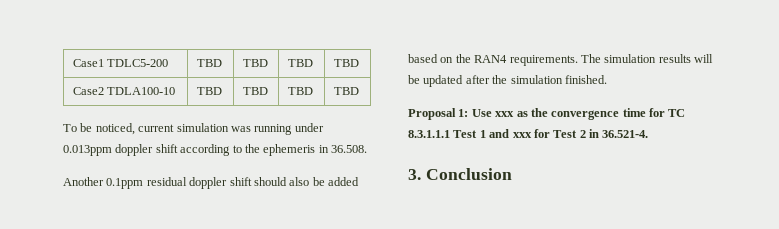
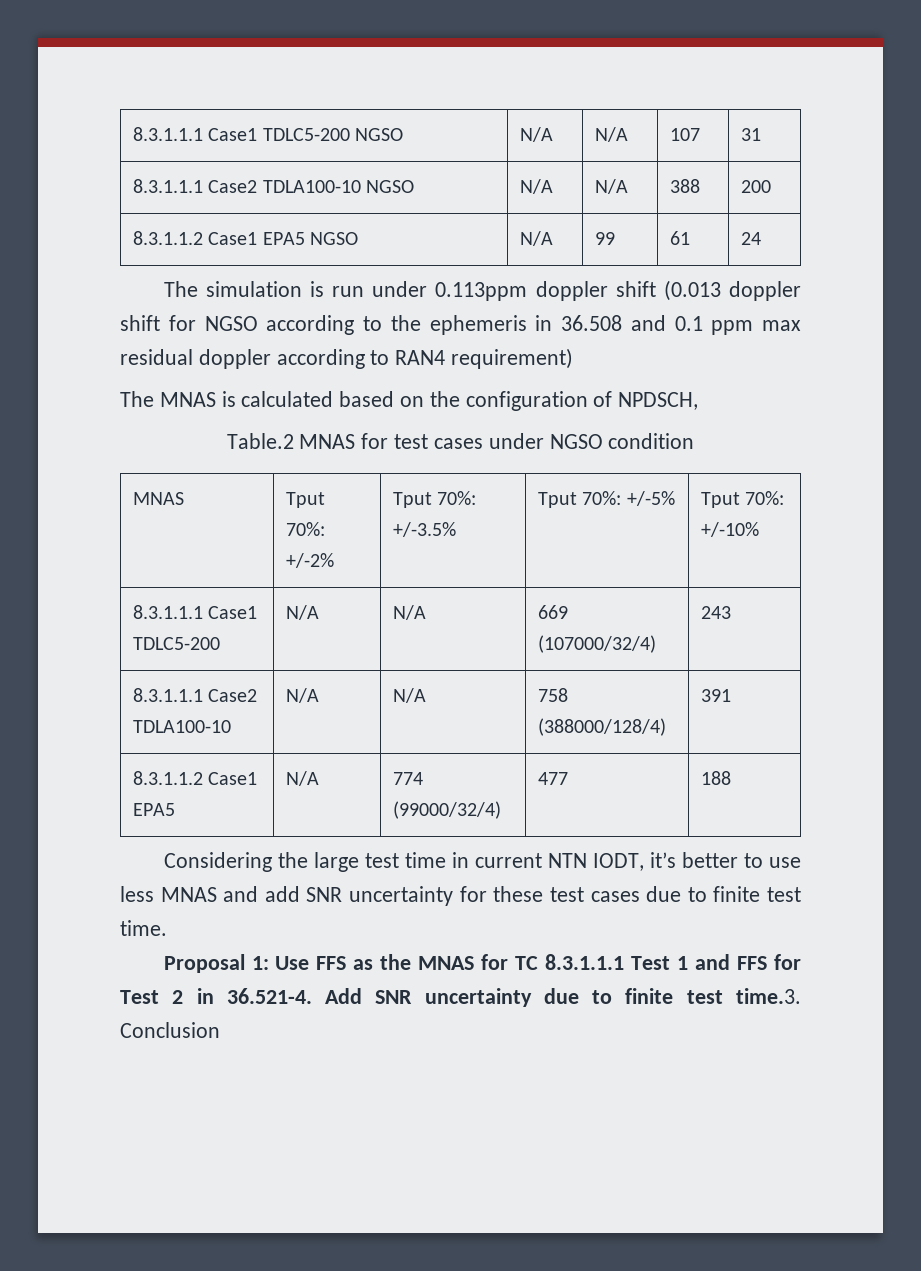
[72,59,168,67] [196,59,222,67] [242,59,268,67] [287,59,313,67] [333,59,359,67] [72,87,175,95] [196,87,222,95] [242,87,268,95] [287,87,313,95] [333,87,359,95] [63,123,324,135] [63,144,178,156] Case1 TDLC5-200 | TBD | TBD | TBD | TBD // Case2 TDLA100-10 | TBD | TBD | TBD | TBD // To be noticed, current simulation was running under 0.013ppm doppler shift -> [133,127,403,141] [520,127,554,142] [595,127,629,142] [670,128,701,141] [741,128,762,141] [133,179,414,193] [520,179,554,194] [595,179,629,194] [670,179,701,193] [741,180,772,193] [133,231,358,245] [520,231,554,246] [595,232,616,245] [670,231,691,245] [741,232,762,245] [163,280,802,301] [120,315,258,331] 8.3.1.1.1 Case1 TDLC5-200 NGSO | N/A | N/A | 107 | 31 // 8.3.1.1.1 Case2 TDLA100-10 NGSO | N/A | N/A | 388 | 200 // 8.3.1.1.2 Case1 EPA5 NGSO | N/A | 99 | 61 | 24 // The simulation is run under 0.113ppm doppler shift (0.013 doppler shift for NGSO
[331,145,367,153] [63,177,359,189] [408,54,713,66] [408,75,607,87] 36.508. // Another 0.1ppm residual doppler shift should also be added based on the RAN4 requirements. The simulation results will be updated after the simulation finished. -> [561,315,801,335] [120,348,574,369] [120,391,699,411] [226,433,695,449] [133,492,185,505] [286,492,326,508] [286,522,326,536] [286,553,335,568] [393,491,477,508] [393,522,457,537] [538,491,675,508] [701,491,785,508] [701,522,760,537] [133,605,258,619] [133,637,221,650] [286,605,320,620] [393,605,427,620] [538,605,569,619] [538,635,657,653] [701,606,732,619] [133,688,258,702] [133,720,232,733] [286,688,320,703] [393,688,427,703] [538,688,569,702] [538,718,667,736] [701,689,732,702] [133,771,258,785] [133,803,176,816] [286,771,320,786] [393,772,424,785] [393,801,502,819] [538,772,569,785] [701,771,732,785] [163,852,801,872] [120,886,802,906] [120,920,167,936] 36.508 and 0.1 ppm max residual doppler according to RAN4 requirement) // The MNAS is calculated based on the configuration of NPDSCH, // Table.2 MNAS for test cases under NGSO condition // MNAS | Tput 70%: +/-2% | Tput 70%: +/-3.5% | Tput 70%: +/-5% | Tput 70%: +/-10% // 8.3.1.1.1 Case1 TDLC5-200 | N/A | N/A | 669 (107000/32/4) | 243 // 8.3.1.1.1 Case2 TDLA100-10 | N/A | N/A | 758 (388000/128/4) | 391 // 8.3.1.1.2 Case1 EPA5 | N/A | 774 (99000/32/4) | 477 | 188 // Considering the large test time in current NTN IODT, it’s better to use less MNAS and add SNR uncertainty for these test cases due to finite test time.
[495,111,515,117] xxx -> [316,956,347,970] FFS
[551,108,646,120] convergence time -> [418,956,475,970] MNAS
[512,132,532,138] xxx -> [737,956,768,970] FFS
[408,169,421,180] // 3. -> [325,988,801,1007] Add SNR uncertainty due to finite test time.3.

